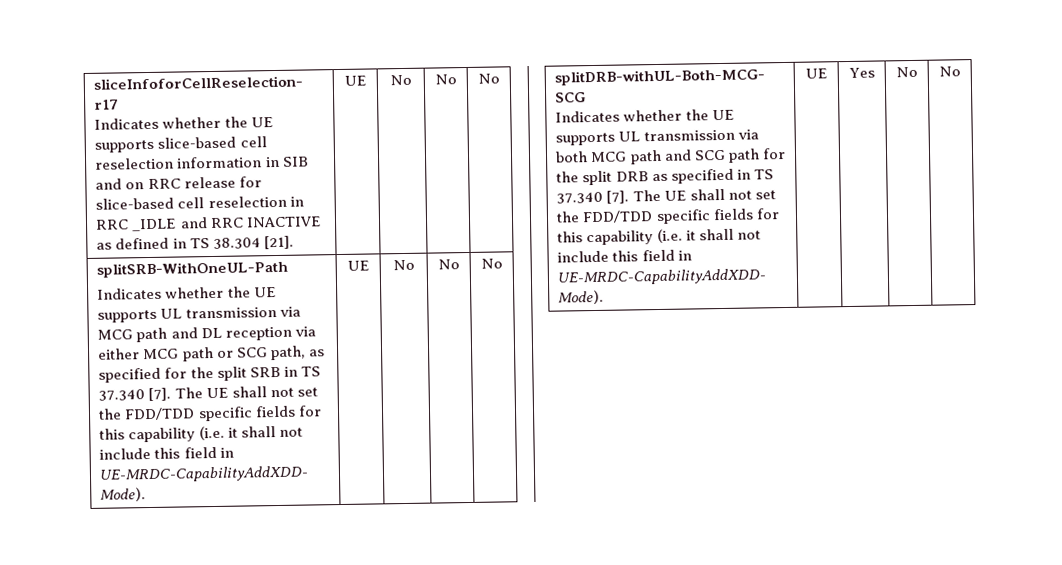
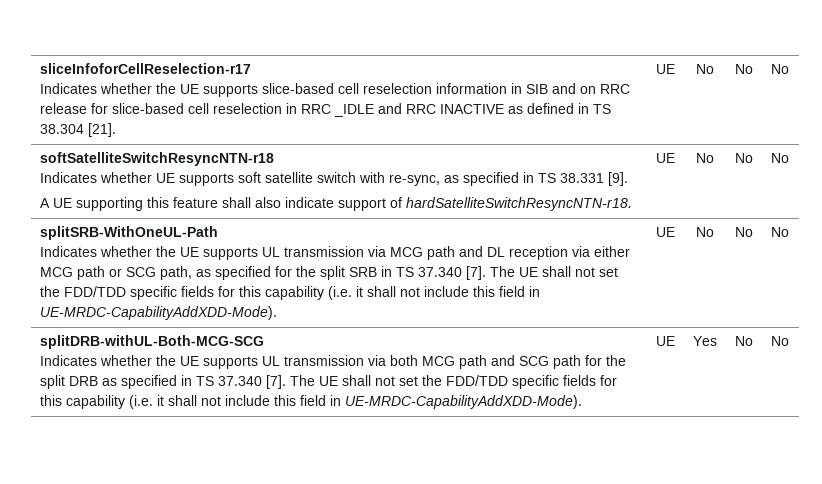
(500, 78) none -> [39,152,274,166] [39,172,628,186] [39,197,632,211] [655,153,675,163] [695,153,714,163] [734,153,753,163] [771,153,789,163] // softSatelliteSwitchResyncNTN-r18 // Indicates whether UE supports soft satellite switch with re-sync, as specified in TS 38.331 [9]. // A UE supporting this feature shall also indicate support of hardSatelliteSwitchResyncNTN-r18. | UE | No | No | No

